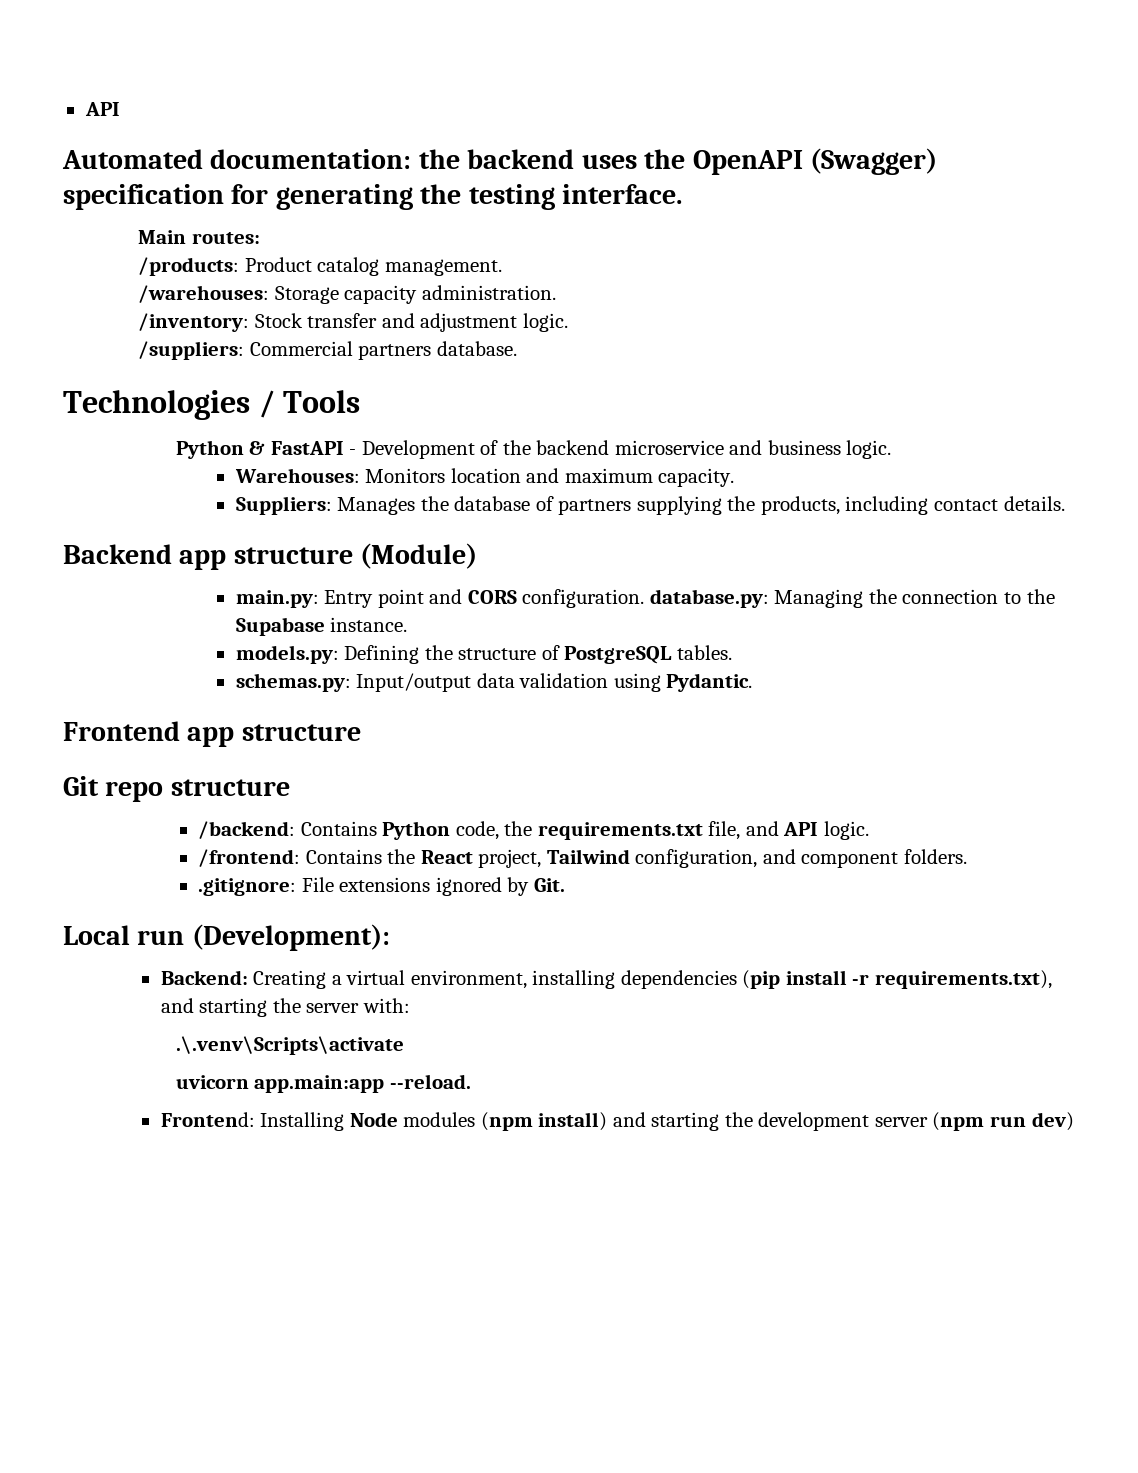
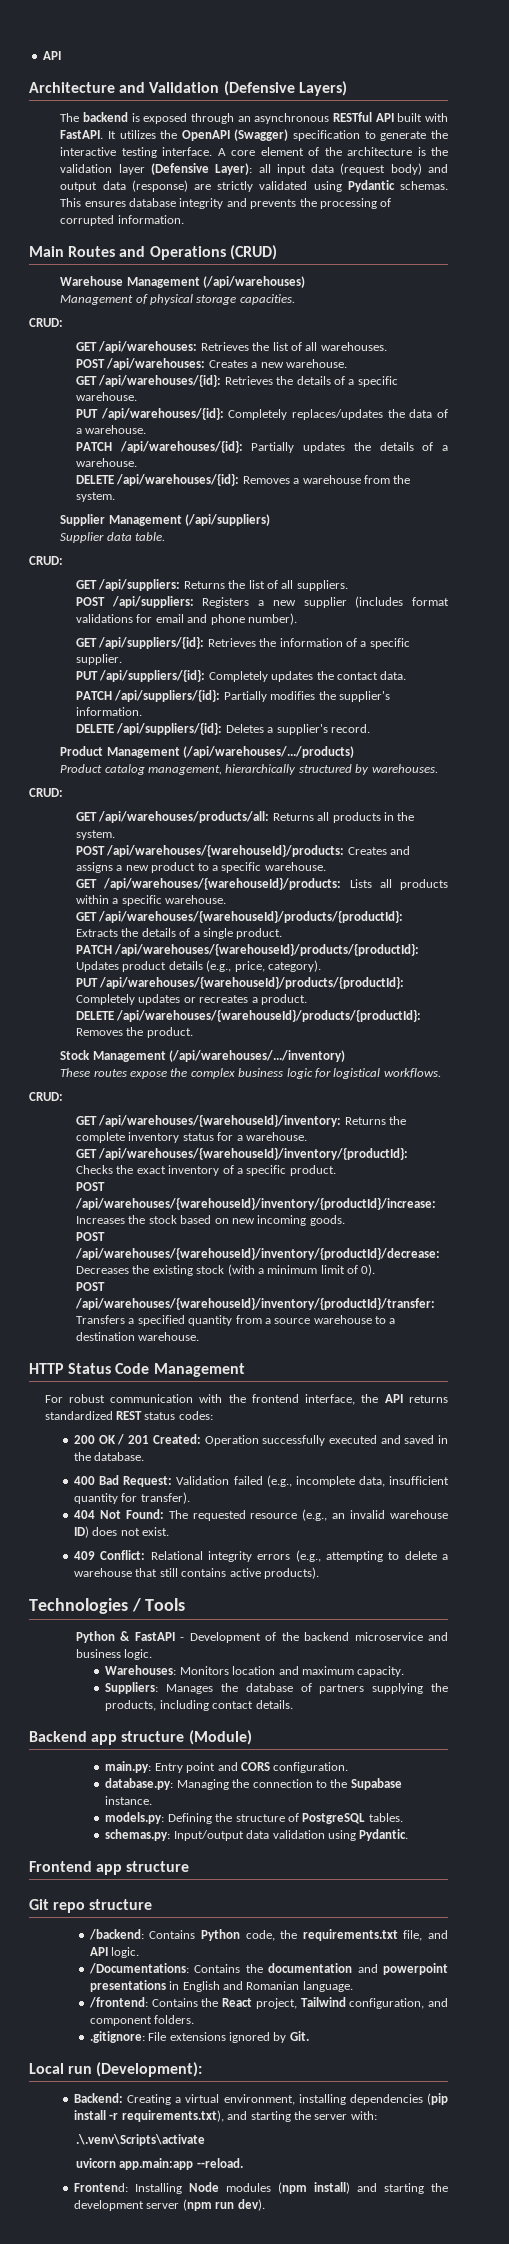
[62,148,937,175] [63,184,683,210] [138,230,260,244] [138,257,502,276] [138,285,556,304] [138,313,568,332] [138,341,517,360] Automated documentation: the backend uses the OpenAPI (Swagger) specification for generating the testing interface. // Main routes: // /products: Product catalog management. // /warehouses: Storage capacity administration. // /inventory: Stock transfer and adjustment logic. // /suppliers: Commercial partners database. -> [29,81,347,96] [60,112,449,124] [60,129,449,141] [60,147,449,158] [60,163,448,175] [60,180,449,192] [60,198,392,209] [60,215,184,226] [29,245,277,260] [60,276,306,288] [60,294,295,305] [29,318,63,327] [76,341,387,353] [76,358,347,370] [76,374,398,387] [76,392,138,401] [76,407,449,420] [76,425,147,434] [76,440,449,453] [76,458,138,467] [76,473,411,486] [76,492,116,502] [60,514,271,526] [60,532,166,543] [29,556,63,565] [76,579,348,591] [76,596,450,608] [76,613,297,625] [76,636,410,649] [76,654,123,665] [76,669,407,682] [76,689,390,702] [76,707,143,716] [76,722,370,735] [60,746,355,758] [60,764,438,775] [29,788,63,797] [76,811,415,823] [76,830,116,840] [76,844,411,857] [76,862,326,873] [76,877,448,890] [76,895,227,906] [76,910,404,923] [76,928,283,939] [76,943,420,956] [76,960,321,972] [76,976,405,989] [76,994,307,1005] [76,1009,422,1022] [76,1027,193,1038] [60,1050,346,1062] [60,1068,441,1079] [29,1092,63,1101] [76,1114,407,1127] [76,1132,307,1143] [76,1147,409,1160] [76,1165,336,1176] [76,1182,106,1191] [75,1197,437,1210] [76,1215,345,1226] [76,1232,106,1241] [75,1247,441,1260] [76,1264,376,1276] [76,1282,106,1291] [75,1297,436,1310] [76,1315,396,1326] [76,1332,200,1341] [29,1363,245,1377] [44,1394,449,1405] [44,1411,213,1420] [74,1434,448,1446] [74,1452,145,1461] [74,1475,450,1487] [74,1492,190,1504] [74,1509,449,1521] [74,1526,170,1538] [74,1550,448,1562] [74,1567,319,1579] Architecture and Validation (Defensive Layers) // The backend is exposed through an asynchronous RESTful API built with FastAPI. It utilizes the OpenAPI (Swagger) specification to generate the interactive testing interface. A core element of the architecture is the validation layer (Defensive Layer): all input data (request body) and output data (response) are strictly validated using Pydantic schemas. This ensures database integrity and prevents the processing of corrupted information. // Main Routes and Operations (CRUD) // Warehouse Management (/api/warehouses) // Management of physical storage capacities. // CRUD: // GET /api/warehouses: Retrieves the list of all warehouses. // POST /api/warehouses: Creates a new warehouse. // GET /api/warehouses/{id}: Retrieves the details of a specific warehouse. // PUT /api/warehouses/{id}: Completely replaces/updates the data of a warehouse. // PATCH /api/warehouses/{id}: Partially updates the details of a warehouse. // DELETE /api/warehouses/{id}: Removes a warehouse from the system. // Supplier Management (/api/suppliers) // Supplier data table. // CRUD: // GET /api/suppliers: Returns the list of all suppliers. // POST /api/suppliers: Registers a new supplier (includes format validations for email and phone number). // GET /api/suppliers/{id}: Retrieves the information of a specific supplier. // PUT /api/suppliers/{id}: Completely updates the contact data. // PATCH /api/suppliers/{id}: Partially modifies the supplier's information. // DELETE /api/suppliers/{id}: Deletes a supplier's record. // Product Management (/api/warehouses/.../products) // Product catalog management, hierarchically structured by warehouses. // CRUD: // GET /api/warehouses/products/all: Returns all products in the system. // POST /api/warehouses/{warehouseId}/products: Creates and assigns a new product to a specific warehouse. // GET /api/warehouses/{warehouseId}/products: Lists all products within a specific warehouse. // GET /api/warehouses/{warehouseId}/products/{productId}: Extracts the details of a single product. // PATCH /api/warehouses/{warehouseId}/products/{productId}: Updates product details (e.g., price, category). // PUT /api/warehouses/{warehouseId}/products/{productId}: Completely updates or recreates a product. // DELETE /api/warehouses/{warehouseId}/products/{productId}: Removes the product. // Stock Management (/api/warehouses/.../inventory) // These routes expose the complex business logic for logistical workflows. // CRUD: // GET /api/warehouses/{warehouseId}/inventory: Returns the complete inventory status for a warehouse. // GET /api/warehouses/{warehouseId}/inventory/{productId}: Checks the exact inventory of a specific product. // POST /api/warehouses/{warehouseId}/inventory/{productId}/increase: Increases the stock based on new incoming goods. // POST /api/warehouses/{warehouseId}/inventory/{productId}/decrease: Decreases the existing stock (with a minimum limit of 0). // POST /api/warehouses/{warehouseId}/inventory/{productId}/transfer: Transfers a specified quantity from a source warehouse to a destination warehouse. // HTTP Status Code Management // For robust communication with the frontend interface, the API returns standardized REST status codes: // 200 OK / 201 Created: Operation successfully executed and saved in the database. // 400 Bad Request: Validation failed (e.g., incomplete data, insufficient quantity for transfer). // 404 Not Found: The requested resource (e.g., an invalid warehouse ID) does not exist. // 409 Conflict: Relational integrity errors (e.g., attempting to delete a warehouse that still contains active products).
(645, 598) none -> (349, 1767) //
(869, 830) none -> [88,1963,448,1975] [89,1980,353,1992] // /Documentations: Contains the documentation and powerpoint presentations in English and Romanian language.
[1031,1112,1074,1131] dev) -> [237,2199,265,2211] dev).

